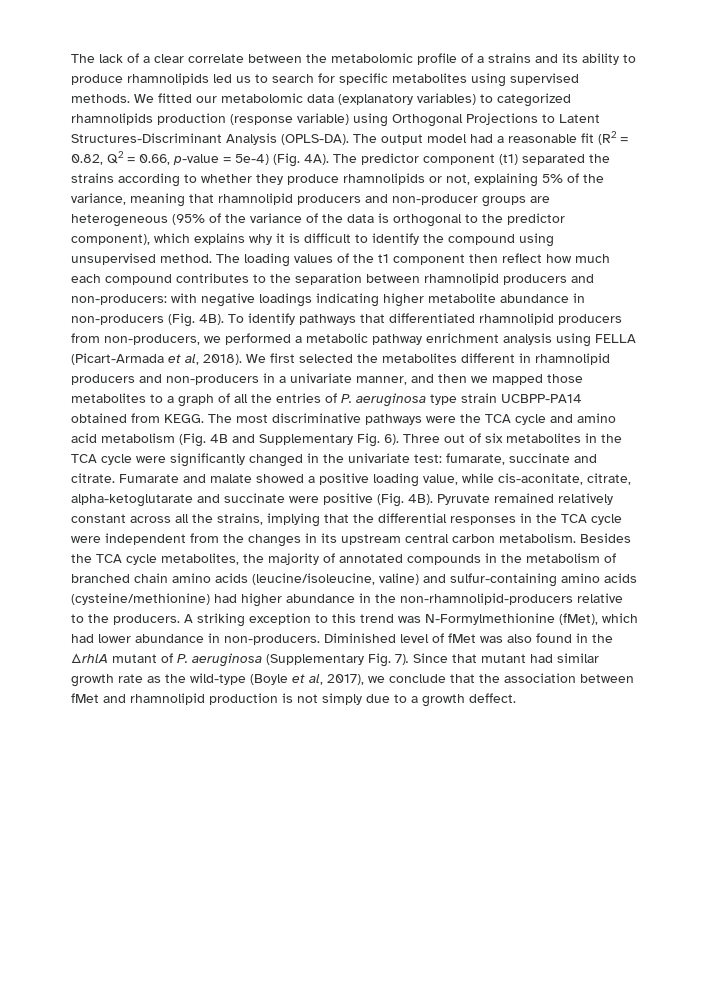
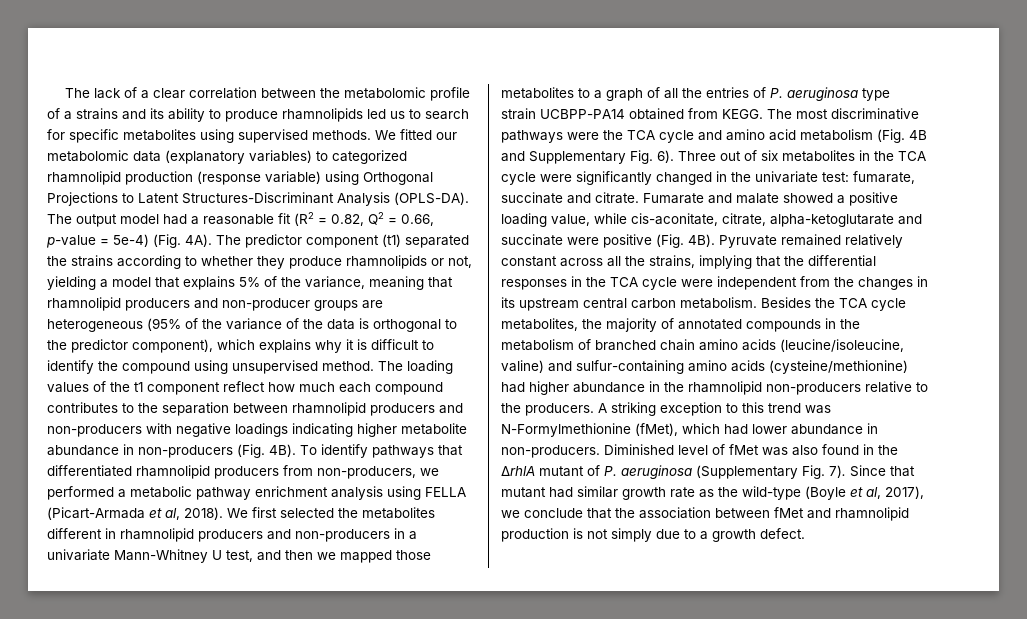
[188,54,244,63] correlate -> [188,87,257,99] correlation
[71,113,153,125] rhamnolipids -> [47,171,121,185] rhamnolipid
[474,173,538,187] explaining -> [47,276,235,290] yielding a model that explains
[469,254,498,263] then -> (220, 388) none
[71,294,167,305] non-producers: -> [47,424,142,437] non-producers
[356,376,407,385] manner, -> [114,549,253,563] Mann-Whitney U test,
[400,593,573,605] non-rhamnolipid-producers -> [688,381,861,395] rhamnolipid non-producers
[469,693,516,703] deffect. -> [760,528,805,539] defect.

